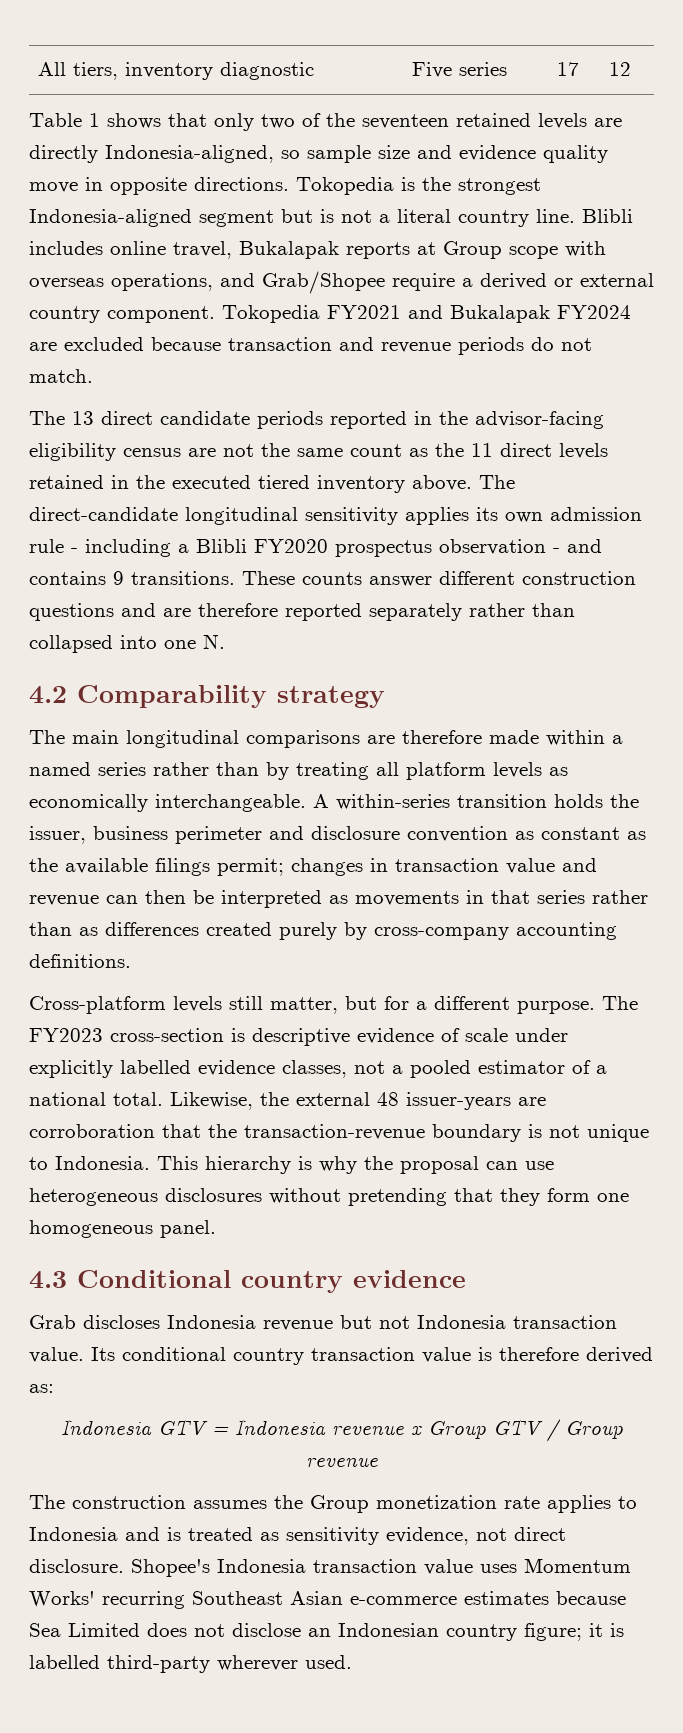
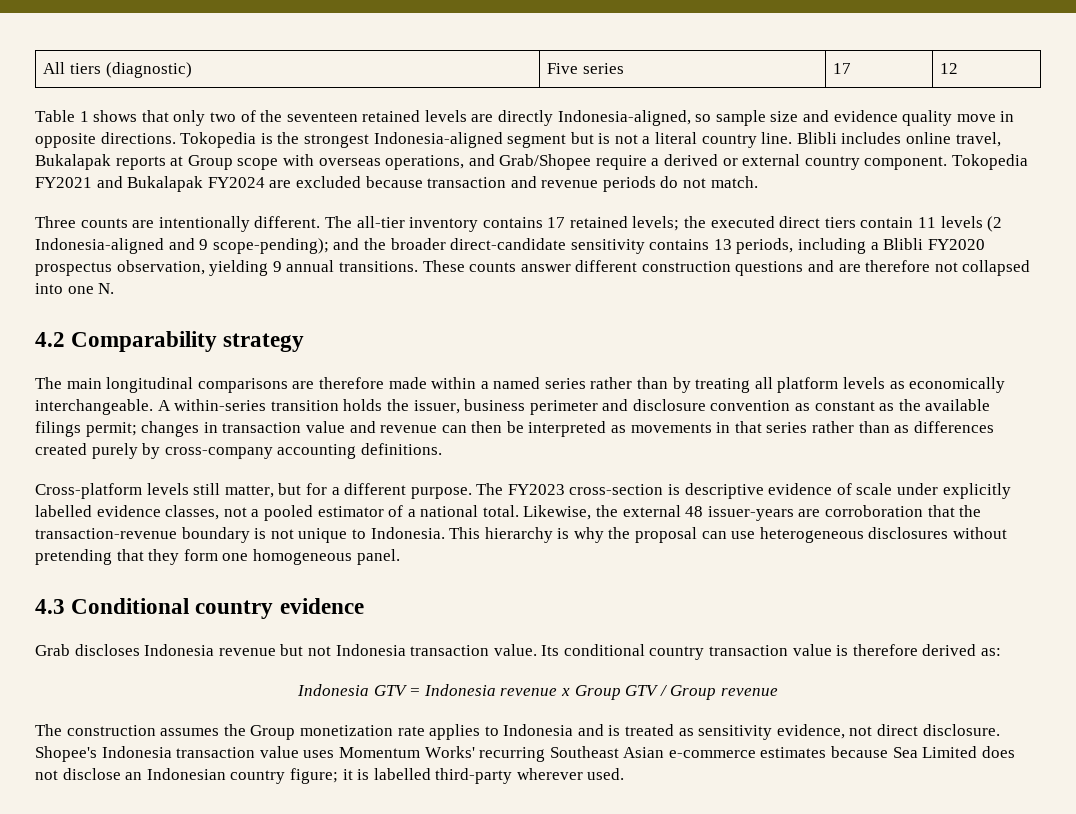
[73,62,315,80] tiers, inventory diagnostic -> [70,62,192,78] tiers (diagnostic)
[29,411,604,429] [29,443,608,461] [29,475,515,493] [29,507,642,525] [29,539,78,553] The 13 direct candidate periods reported in the advisor-facing eligibility census are not the same count as the 11 direct levels retained in the executed tiered inventory above. The direct-candidate longitudinal sensitivity applies its own admission rule - -> [35,216,1003,232] [35,238,794,254] Three counts are intentionally different. The all-tier inventory contains 17 retained levels; the executed direct tiers contain 11 levels (2 Indonesia-aligned and 9 scope-pending); and the broader direct-candidate sensitivity contains 13 periods,
[439,539,602,555] [29,571,124,585] observation - and contains 9 -> [116,260,335,276] observation, yielding 9 annual
[285,603,575,621] reported separately rather than -> [934,262,958,272] not

